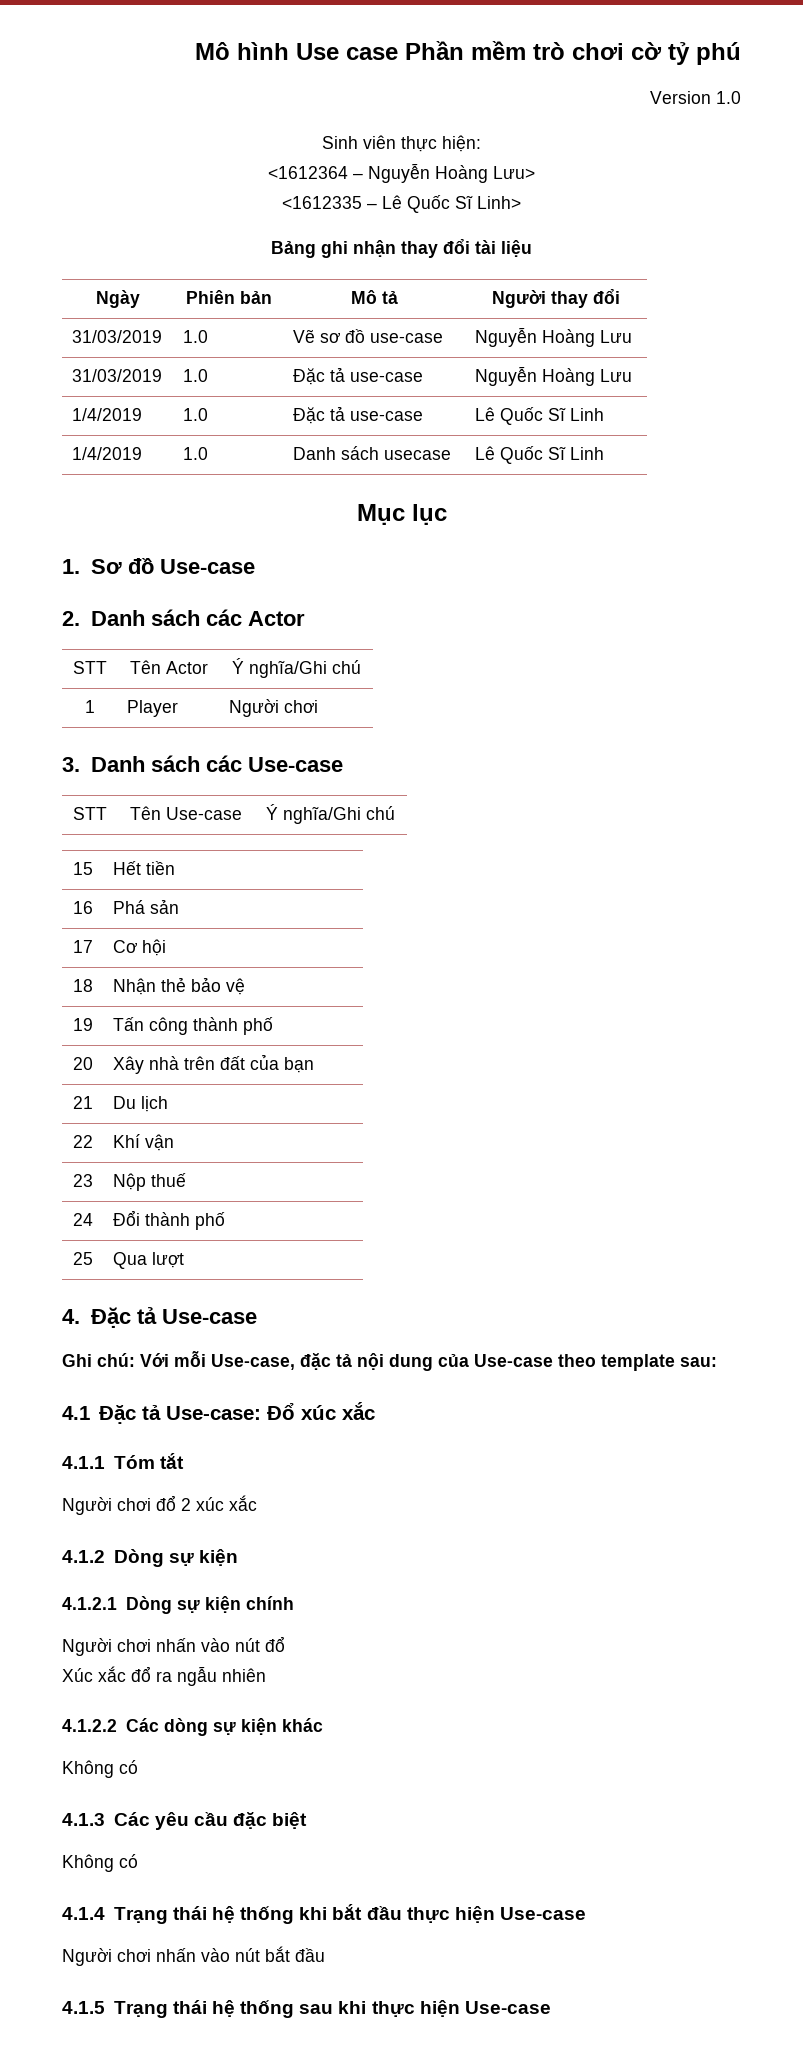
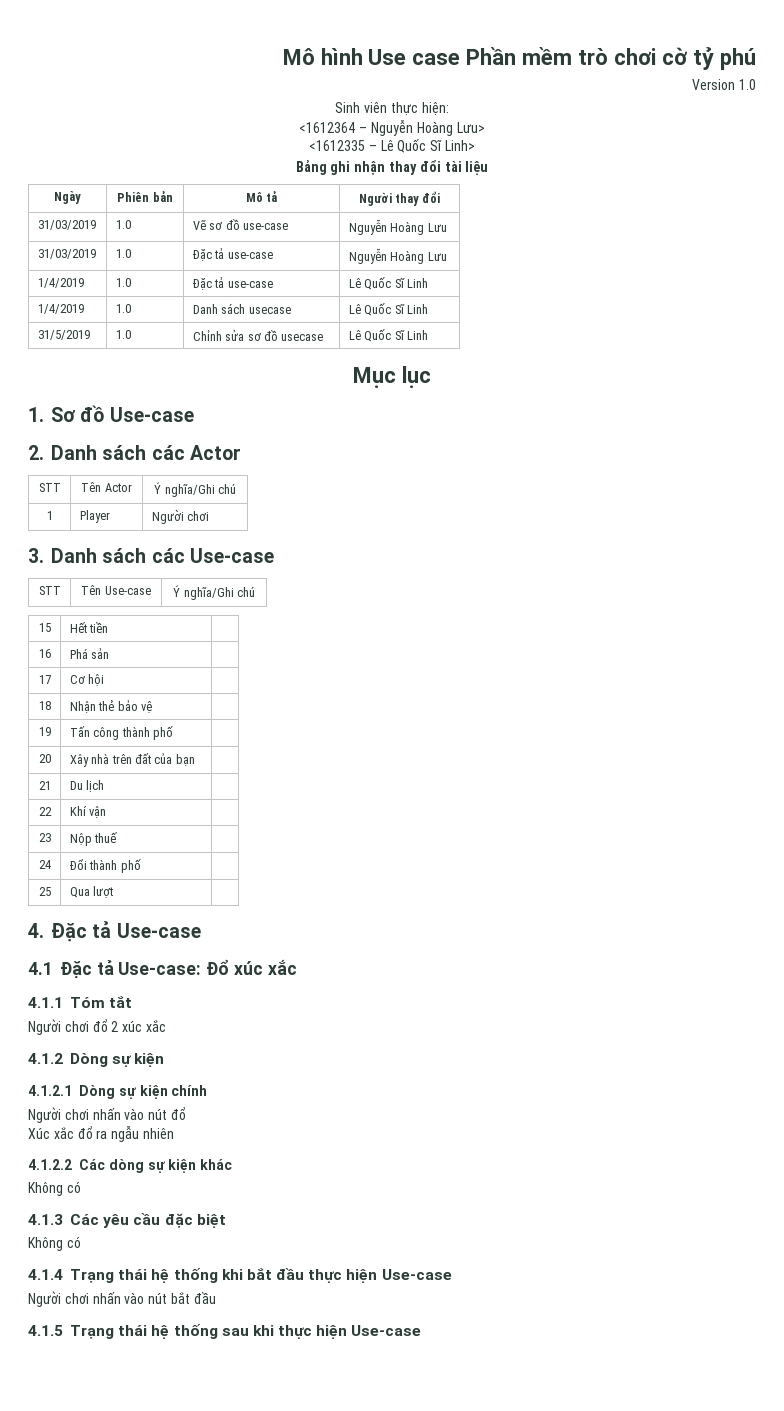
(605, 453) none -> [37,330,90,340] [115,330,131,339] [192,329,324,341] [348,329,429,342] // 31/5/2019 | 1.0 | Chỉnh sửa sơ đồ usecase | Lê Quốc Sĩ Linh
[62,1351,717,1371] // Ghi chú: Với mỗi Use-case, đặc tả nội dung của Use-case theo template sau: -> (201, 930) none

